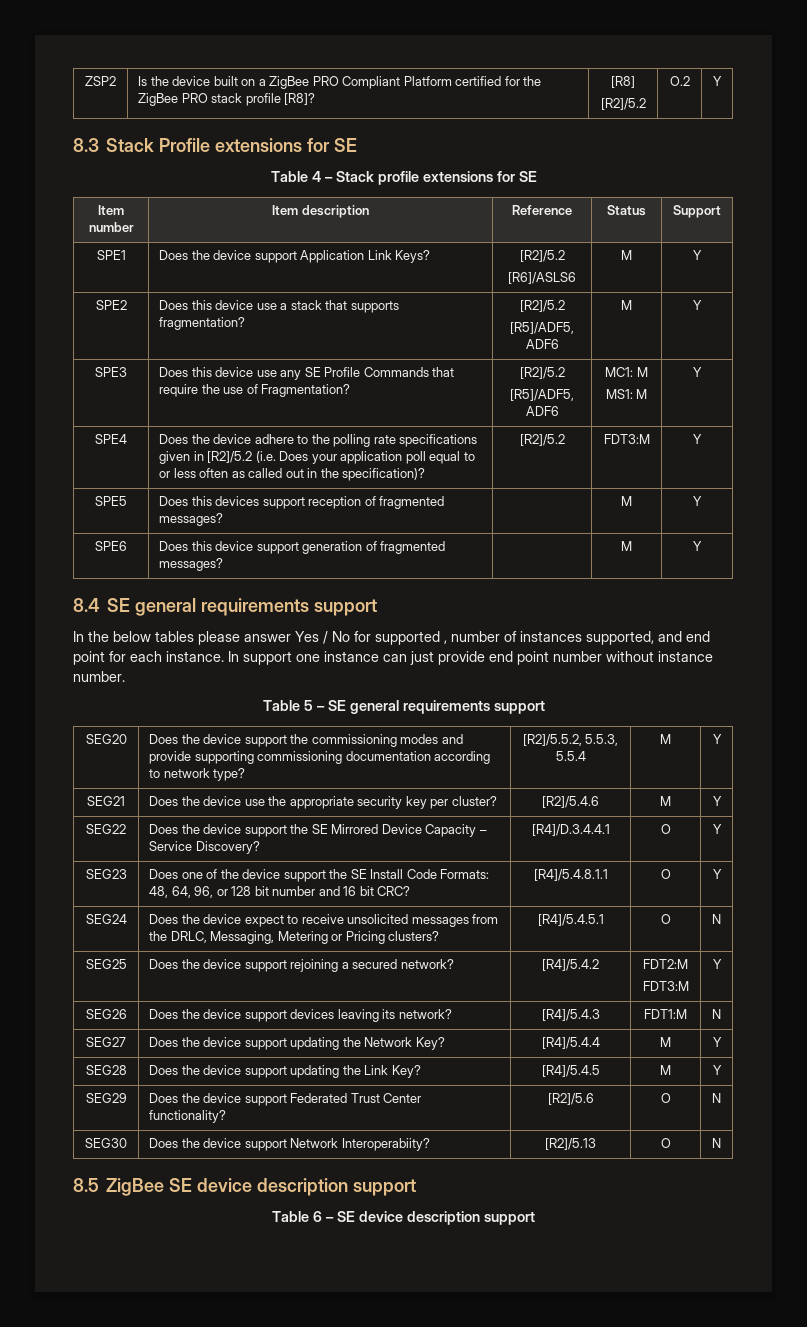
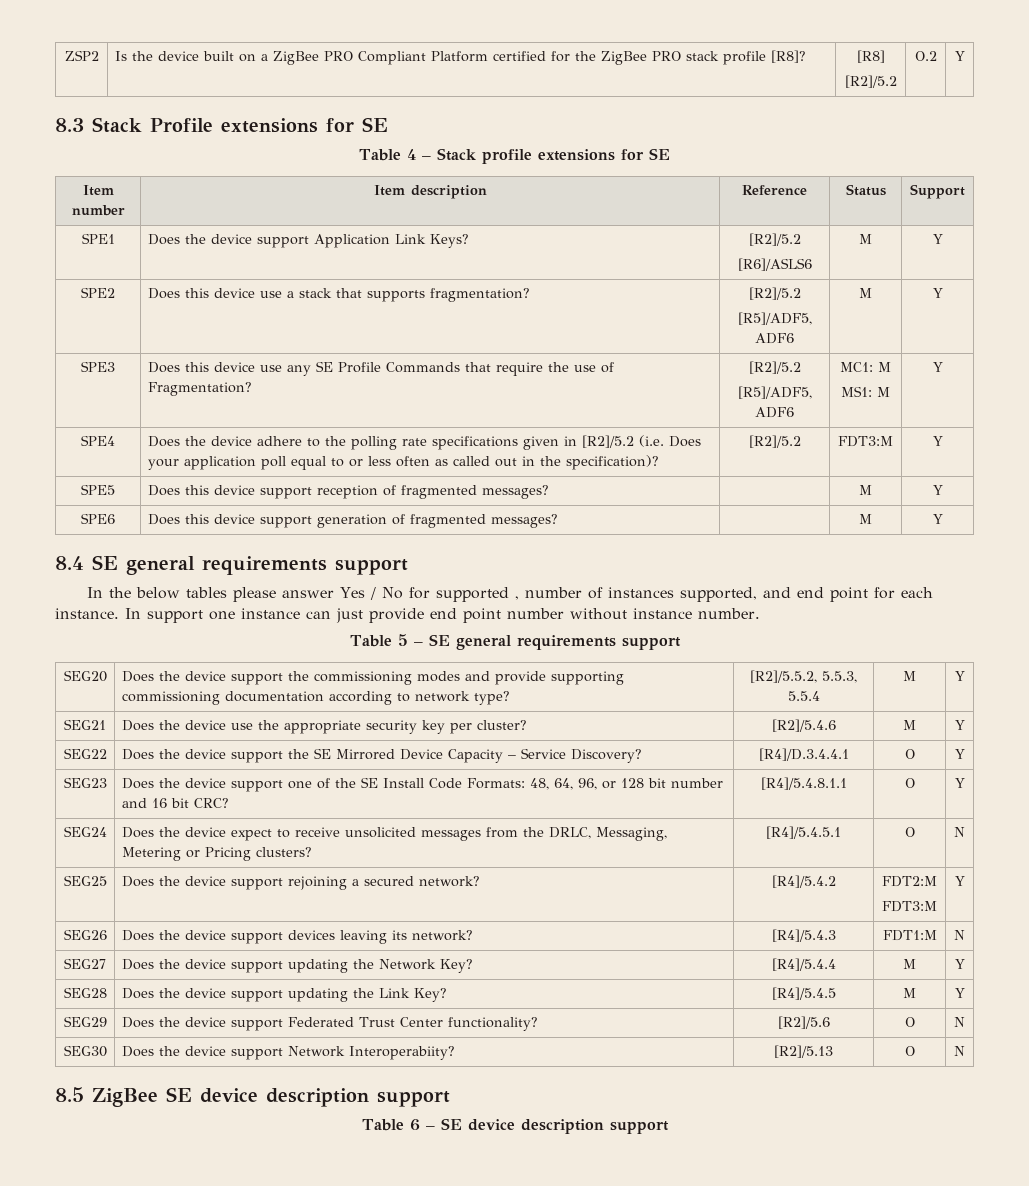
[215,496,260,506] devices -> [213,485,255,495] device
[181,869,326,882] one of the device support -> [158,778,330,792] the device support one of

